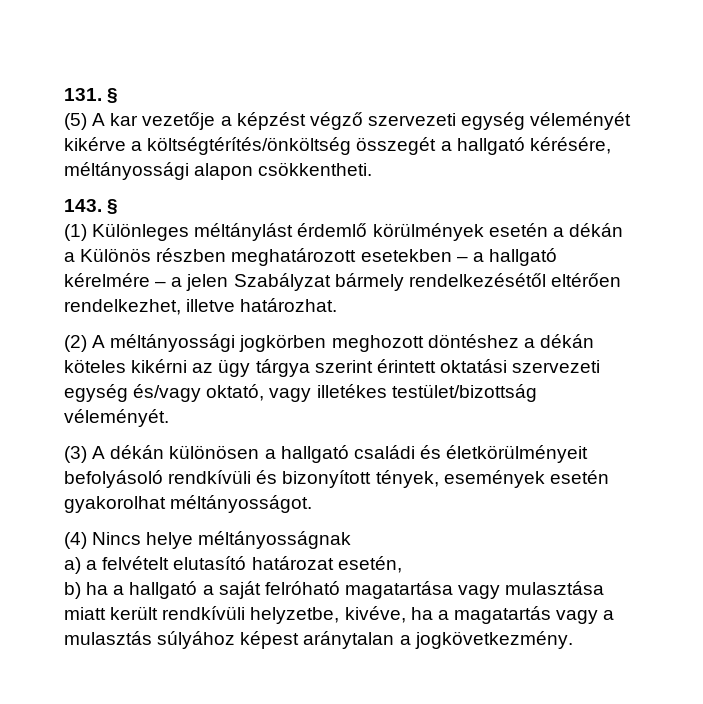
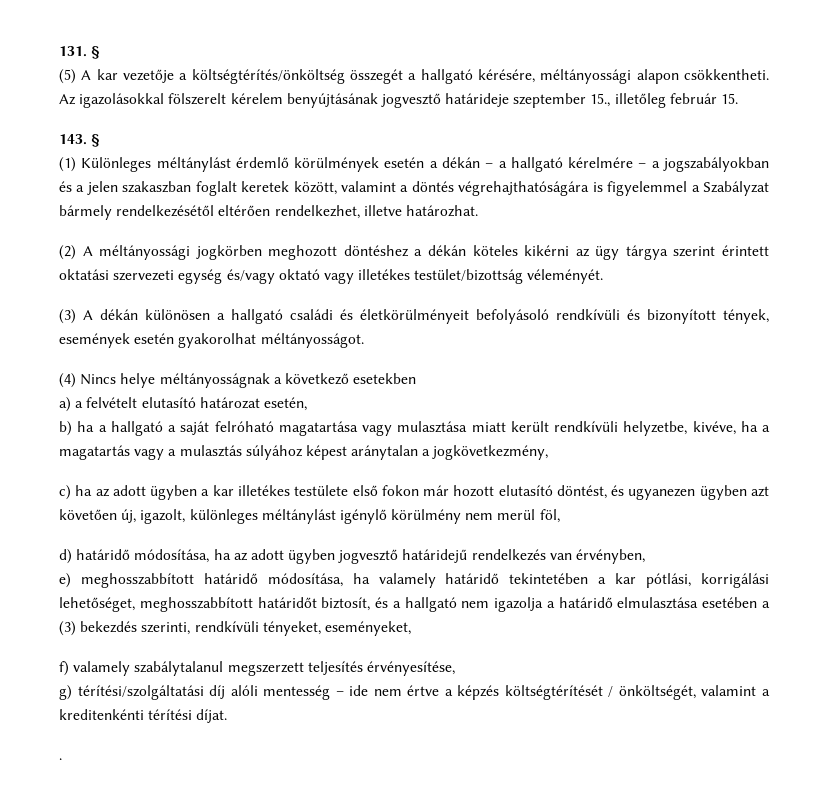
[236,112,632,130] [64,137,143,151] képzést végző szervezeti egység véleményét kikérve a -> (188, 76) none
(373, 169) none -> [59,93,739,108] Az igazolásokkal fölszerelt kérelem benyújtásának jogvesztő határideje szeptember 15., illetőleg február 15.
[64,248,452,266] a Különös részben meghatározott esetekben -> (480, 162) none
[186,274,229,291] jelen -> [663,157,770,172] [59,181,700,196] jogszabályokban és a jelen szakaszban foglalt keretek között, valamint a döntés végrehajthatóságára is figyelemmel a
[206,384,265,401] oktató, -> [278,269,320,280] oktató
(352, 540) none -> [273,373,417,385] a következő esetekben
[414,631,573,649] jogkövetkezmény. -> [432,445,549,460] [59,485,770,500] [59,509,560,524] [59,549,646,564] [59,573,769,588] [59,597,770,612] [59,621,411,636] [59,661,455,676] [59,685,770,700] [59,709,228,723] [59,758,62,760] jogkövetkezmény, // c) ha az adott ügyben a kar illetékes testülete első fokon már hozott elutasító döntést, és ugyanezen ügyben azt követően új, igazolt, különleges méltánylást igénylő körülmény nem merül föl, // d) határidő módosítása, ha az adott ügyben jogvesztő határidejű rendelkezés van érvényben, // e) meghosszabbított határidő módosítása, ha valamely határidő tekintetében a kar pótlási, korrigálási lehetőséget, meghosszabbított határidőt biztosít, és a hallgató nem igazolja a határidő elmulasztása esetében a (3) bekezdés szerinti, rendkívüli tényeket, eseményeket, // f) valamely szabálytalanul megszerzett teljesítés érvényesítése, // g) térítési/szolgáltatási díj alóli mentesség – ide nem értve a képzés költségtérítését / önköltségét, valamint a kreditenkénti térítési díjat. // .

